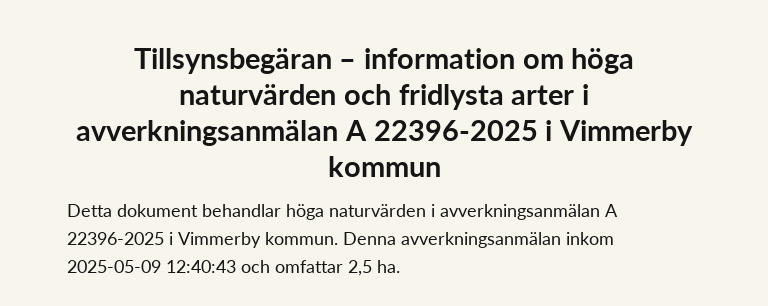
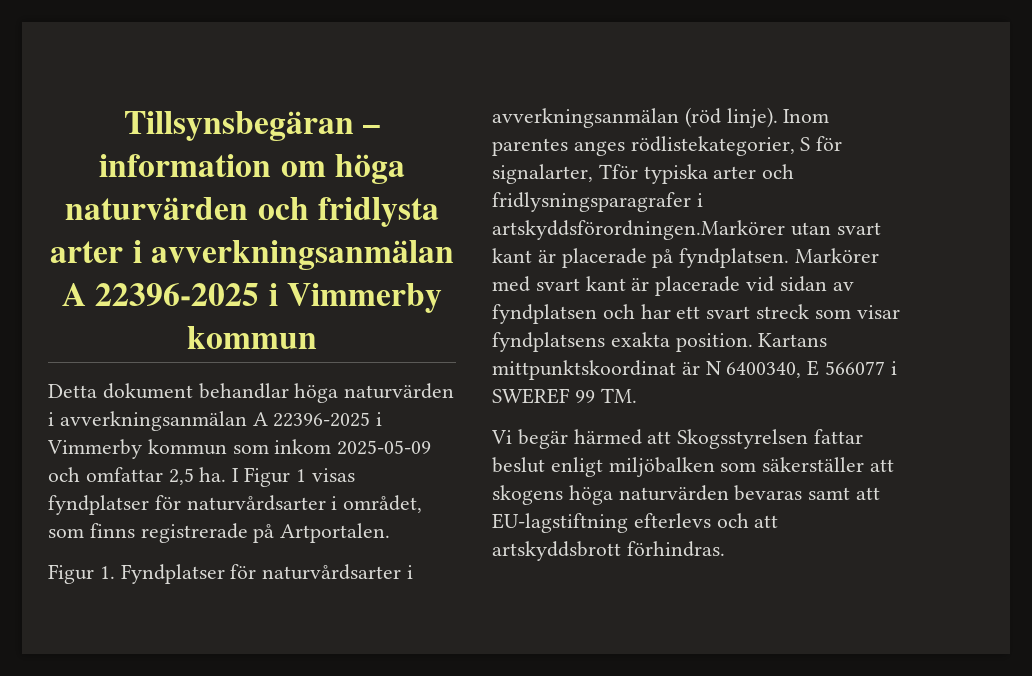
[265,232,561,248] kommun. Denna avverkningsanmälan -> [147,439,269,455] kommun som
[166,260,236,273] 12:40:43 -> (432, 447) none
(400, 266) none -> [232,467,355,487] [48,495,423,515] [48,523,391,543] [48,564,414,584] [492,107,830,128] [492,136,843,156] [492,164,795,184] [492,192,703,212] [492,220,881,240] [492,248,880,268] [492,276,854,296] [492,304,900,324] [492,332,828,352] [492,360,897,380] [492,388,637,404] [491,429,864,449] [492,457,895,477] [492,485,881,505] [492,513,779,533] [492,541,725,561] I Figur 1 visas fyndplatser för naturvårdsarter i området, som finns registrerade på Artportalen. // Figur 1. Fyndplatser för naturvårdsarter i avverkningsanmälan (röd linje). Inom parentes anges rödlistekategorier, S för signalarter, Tför typiska arter och fridlysningsparagrafer i artskyddsförordningen.Markörer utan svart kant är placerade på fyndplatsen. Markörer med svart kant är placerade vid sidan av fyndplatsen och har ett svart streck som visar fyndplatsens exakta position. Kartans mittpunktskoordinat är N 6400340, E 566077 i SWEREF 99 TM. // Vi begär härmed att Skogsstyrelsen fattar beslut enligt miljöbalken som säkerställer att skogens höga naturvärden bevaras samt att EU-lagstiftning efterlevs och att artskyddsbrott förhindras.

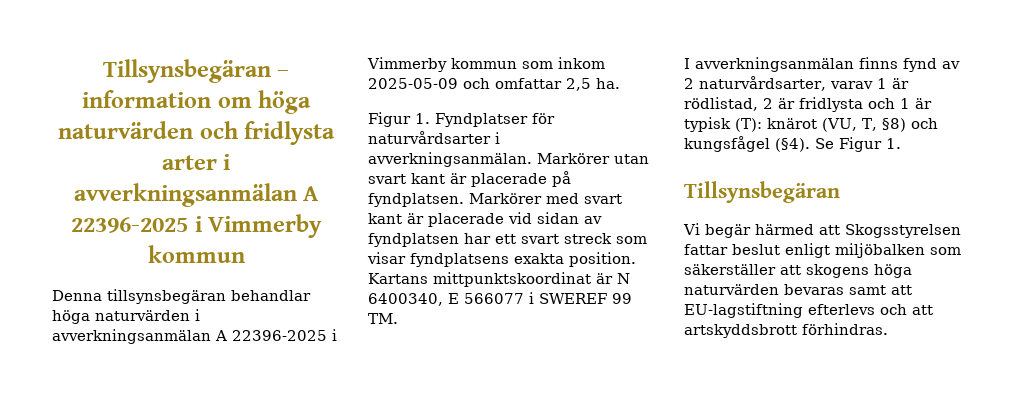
[48,383,193,399] Detta dokument -> [52,289,226,304] Denna tillsynsbegäran
[232,467,355,487] [48,495,423,515] [48,523,391,543] I Figur 1 visas fyndplatser för naturvårdsarter i området, som finns registrerade på Artportalen. -> (620, 83) none
[492,107,830,128] [492,136,843,156] [492,164,795,184] [492,192,703,212] [492,220,785,240] avverkningsanmälan (röd linje). Inom parentes anges rödlistekategorier, S för signalarter, Tför typiska arter och fridlysningsparagrafer i artskyddsförordningen.Markörer -> [368,152,610,167] avverkningsanmälan. Markörer
[602,304,635,319] och -> (459, 240) none
(637, 395) none -> [684,57,960,72] [684,76,909,91] [684,97,932,112] [684,117,938,132] [684,136,901,152] [684,181,840,203] // I avverkningsanmälan finns fynd av 2 naturvårdsarter, varav 1 är rödlistad, 2 är fridlysta och 1 är typisk (T): knärot (VU, T, §8) och kungsfågel (§4). Se Figur 1. // Tillsynsbegäran

